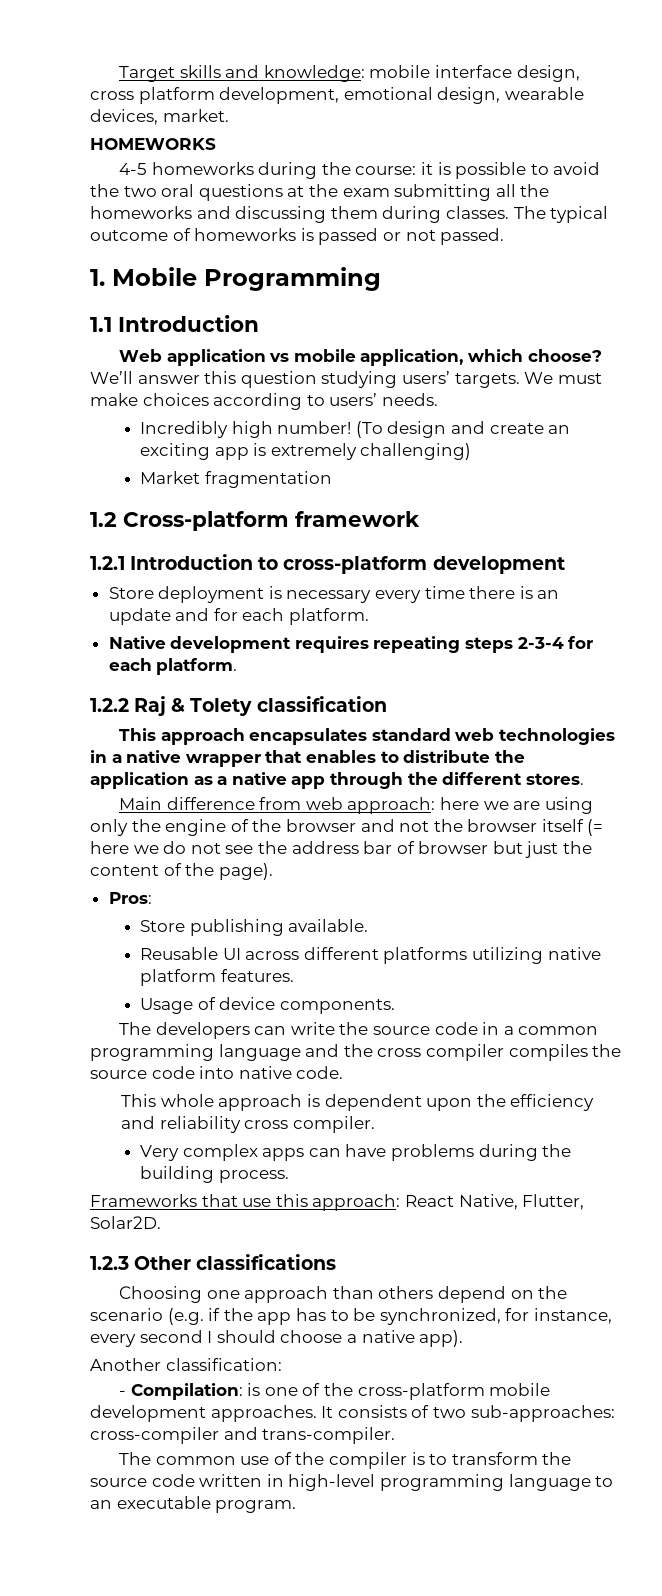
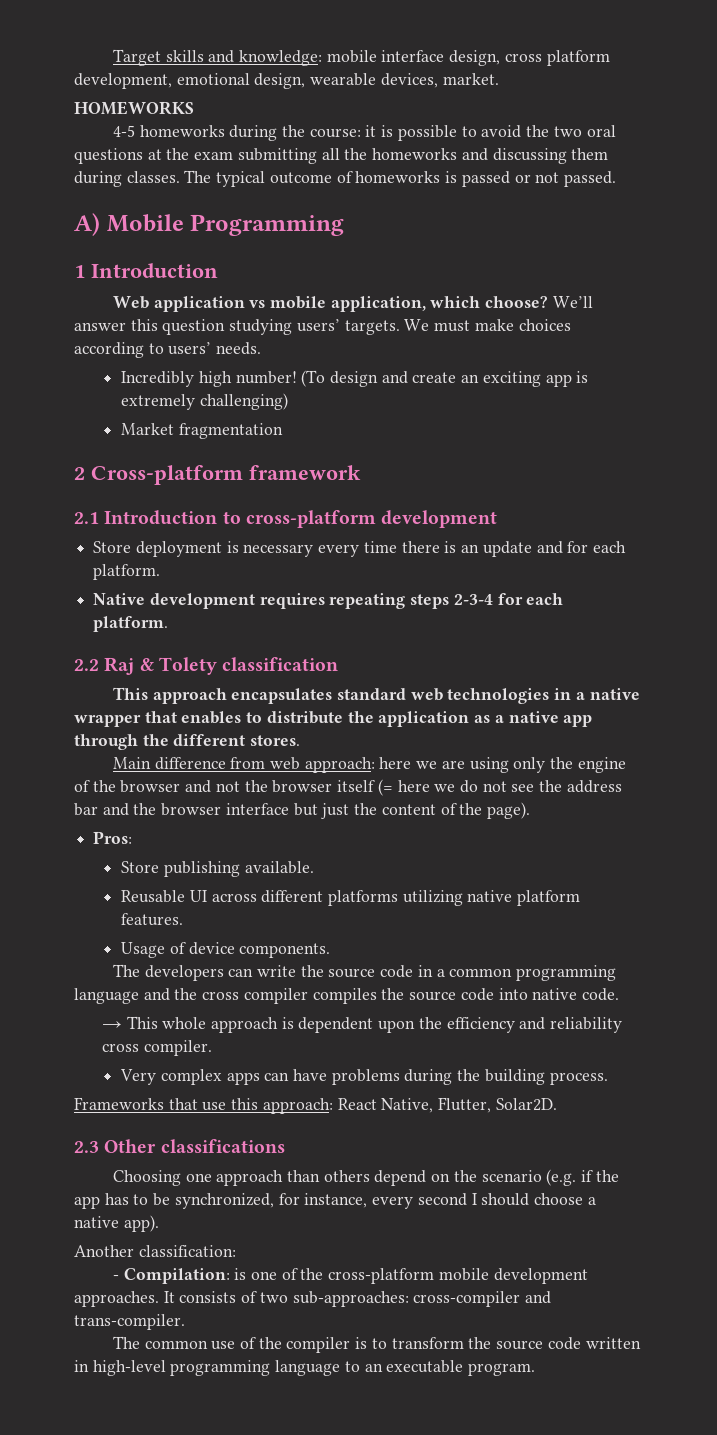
[90,269,105,286] 1. -> [74,213,100,236] A)
[90,317,112,332] 1.1 -> [74,265,85,278] 1
[90,512,117,527] 1.2 -> [74,467,85,480] 2
[90,556,125,570] 1.2.1 -> [74,512,99,524] 2.1
[90,698,129,712] 1.2.2 -> [74,659,99,671] 2.2
[396,841,489,854] of browser -> [102,803,289,816] and the browser interface
(344, 1072) none -> [101,1021,122,1029] →
[90,1256,129,1270] 1.2.3 -> [74,1141,99,1153] 2.3

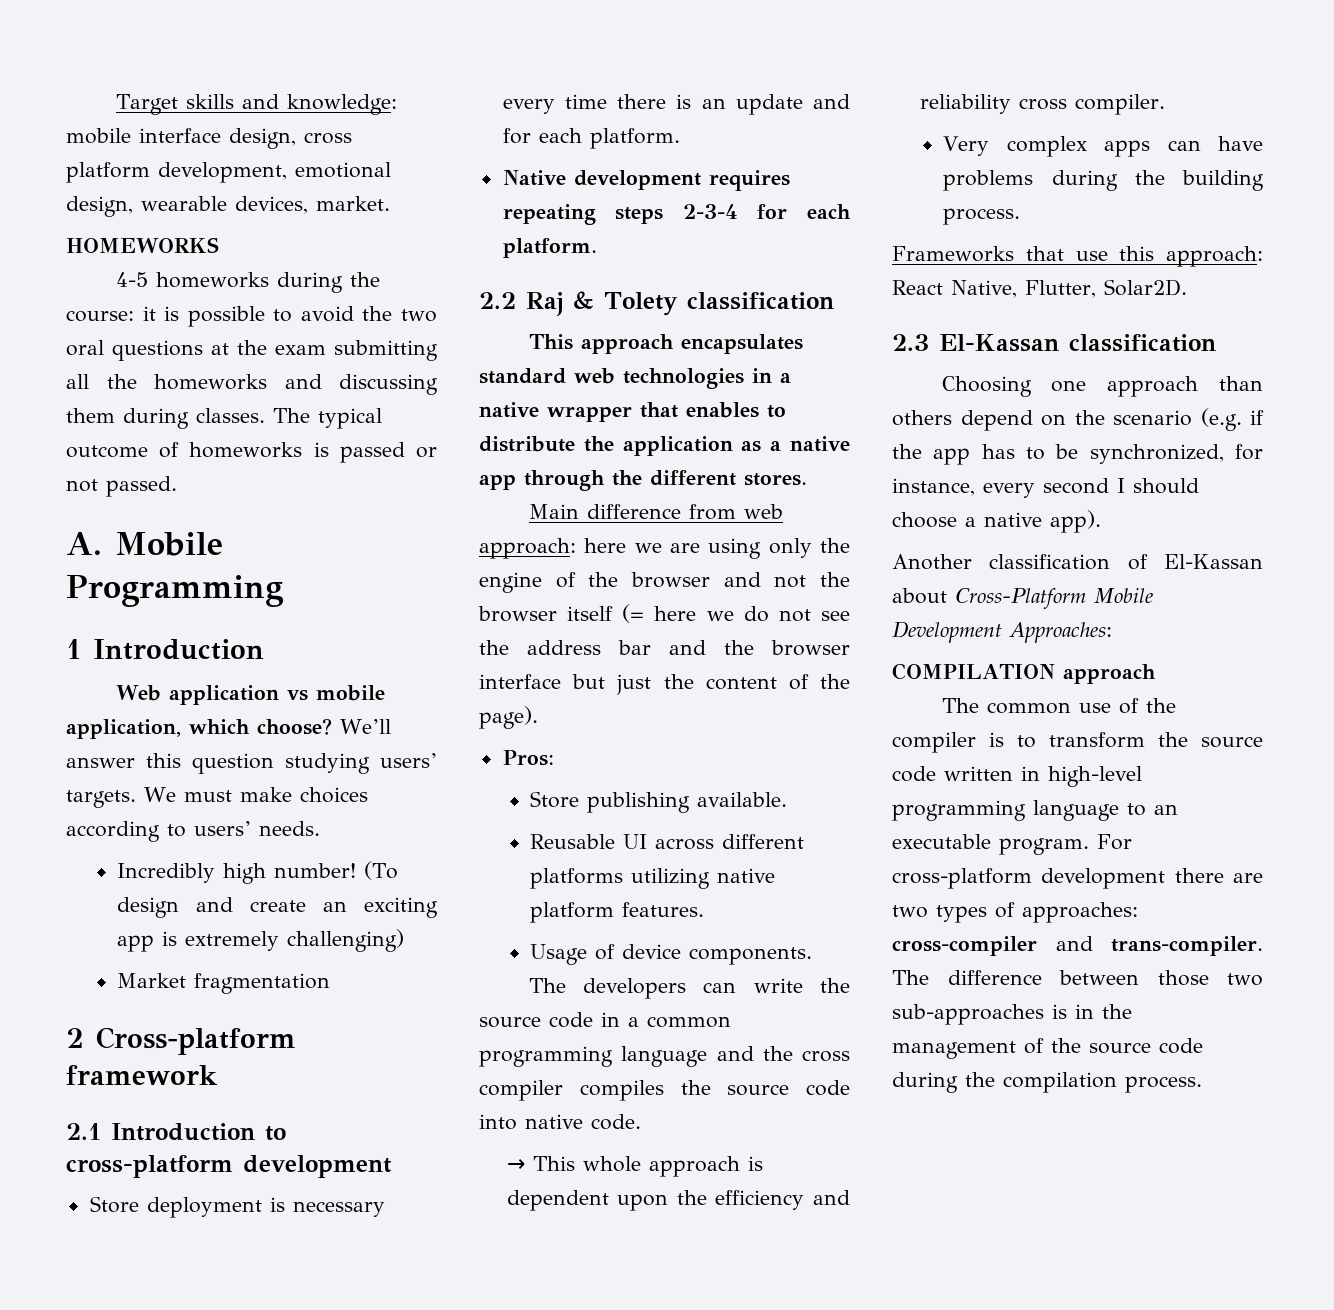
[74,213,100,236] A) -> [66,532,102,555] A.
[104,1139,285,1153] Other classifications -> [939,334,1216,352] El-Kassan classification
[138,1245,236,1257] [112,1268,588,1284] [74,1291,552,1307] [74,1314,185,1330] classification: // - Compilation: is one of the cross-platform mobile development approaches. It consists of two sub-approaches: cross-compiler and trans-compiler. -> [989,554,1263,570] [892,588,1153,609] [892,621,1112,643] [892,663,1156,684] classification of El-Kassan about Cross-Platform Mobile Development Approaches: // COMPILATION approach
(536, 1369) none -> [1097,834,1132,850] [892,868,1263,889] [892,902,1138,923] [892,936,1263,956] [892,970,1263,986] [892,1004,1132,1025] [892,1038,1203,1059] [892,1072,1202,1093] For cross-platform development there are two types of approaches: cross-compiler and trans-compiler. The difference between those two sub-approaches is in the management of the source code during the compilation process.

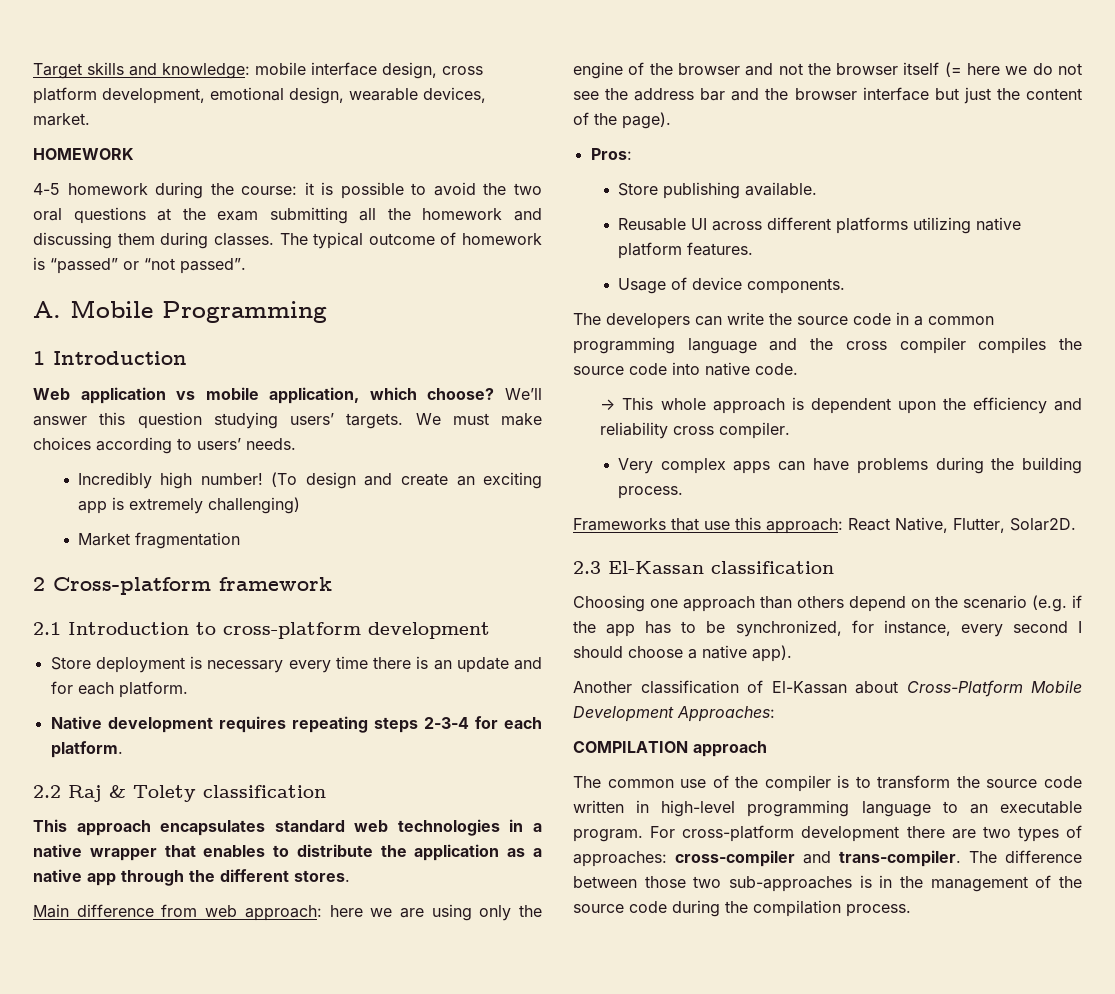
[66,237,219,253] HOMEWORKS -> [33,148,134,160] HOMEWORK
[155,272,269,288] homeworks -> [67,183,148,195] homework
[154,374,267,390] homeworks -> [422,208,503,220] homework
[189,442,437,463] [66,476,177,497] homeworks is passed or not passed. -> [462,233,542,245] [33,257,246,274] homework is “passed” or “not passed”.

